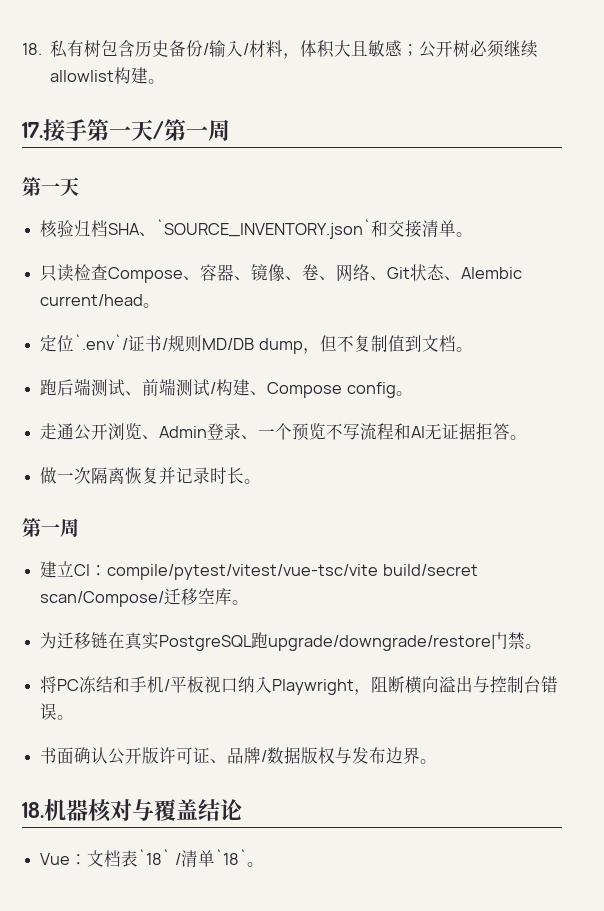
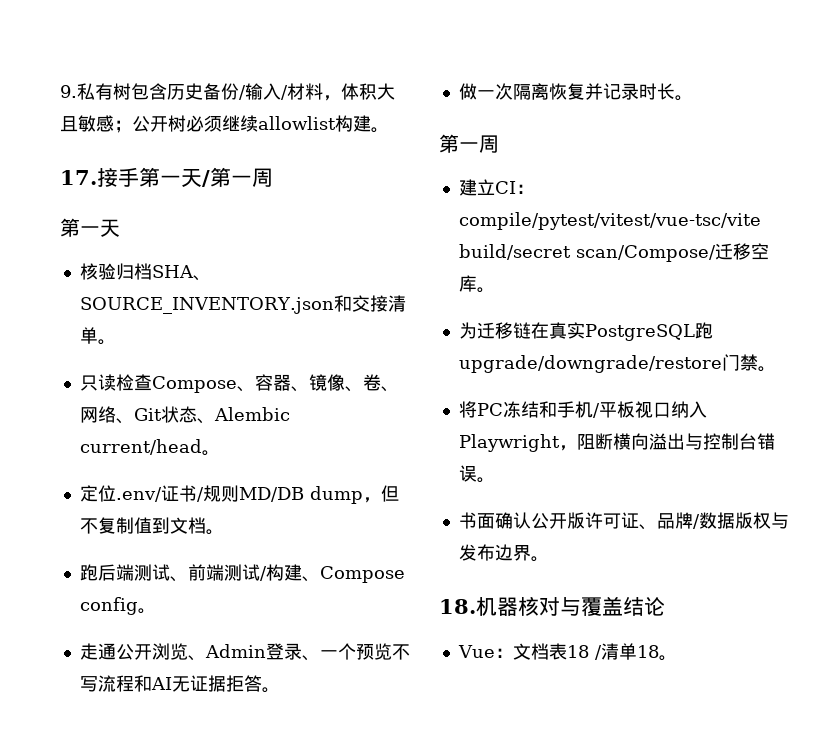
[22,43,42,55] 18. -> [60,85,77,98] 9.
[156,219,372,239] `SOURCE_INVENTORY.json` -> [79,297,334,314] SOURCE_INVENTORY.json
[74,334,129,350] `.env`/ -> [115,487,162,502] .env/
[138,849,171,865] `18` -> [566,645,589,658] 18
[214,849,247,865] `18` -> [636,645,659,658] 18

